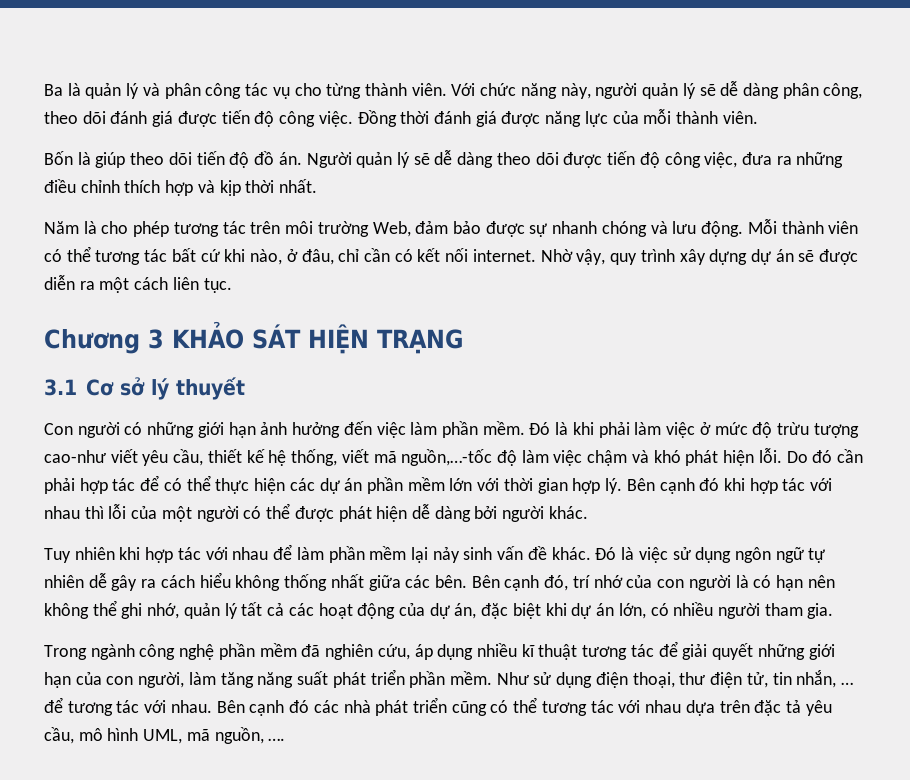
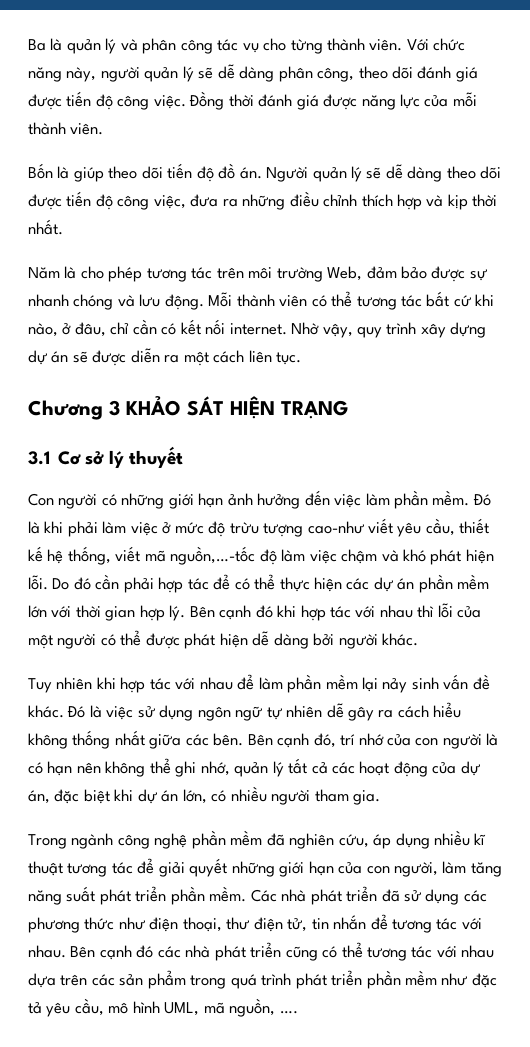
[496,672,593,688] Như sử dụng -> [250,886,487,905] [28,917,145,933] Các nhà phát triển đã sử dụng các phương thức như
[796,670,853,688] nhắn, … -> [333,915,367,930] nhắn
(750, 706) none -> [91,970,468,989] các sản phẩm trong quá trình phát triển phần mềm như

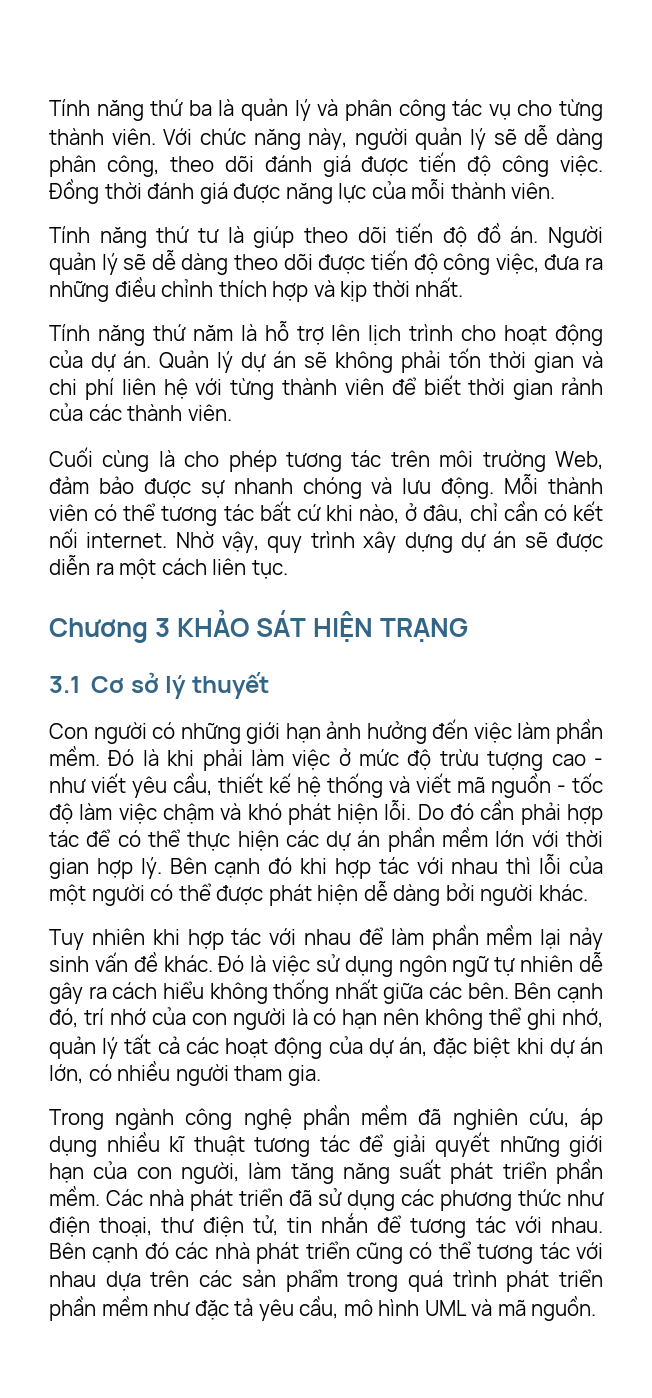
[28,39,46,51] Ba -> [49,99,212,121] Tính năng thứ ba
[28,163,53,179] Bốn -> [49,226,219,248] Tính năng thứ tư
[28,267,60,279] Năm -> [49,321,604,346] [49,348,603,373] [49,375,603,400] [49,403,232,421] [49,447,150,472] Tính năng thứ năm là hỗ trợ lên lịch trình cho hoạt động của dự án. Quản lý dự án sẽ không phải tốn thời gian và chi phí liên hệ với từng thành viên để biết thời gian rảnh của các thành viên. // Cuối cùng
[307,521,364,534] cao-như -> [551,754,604,766] [49,777,86,793] cao - như
[67,546,256,565] thống, viết mã nguồn,…-tốc -> [327,773,603,798] thống và viết mã nguồn - tốc
[164,998,298,1017] UML, mã nguồn, …. -> [424,1296,597,1321] UML và mã nguồn.

